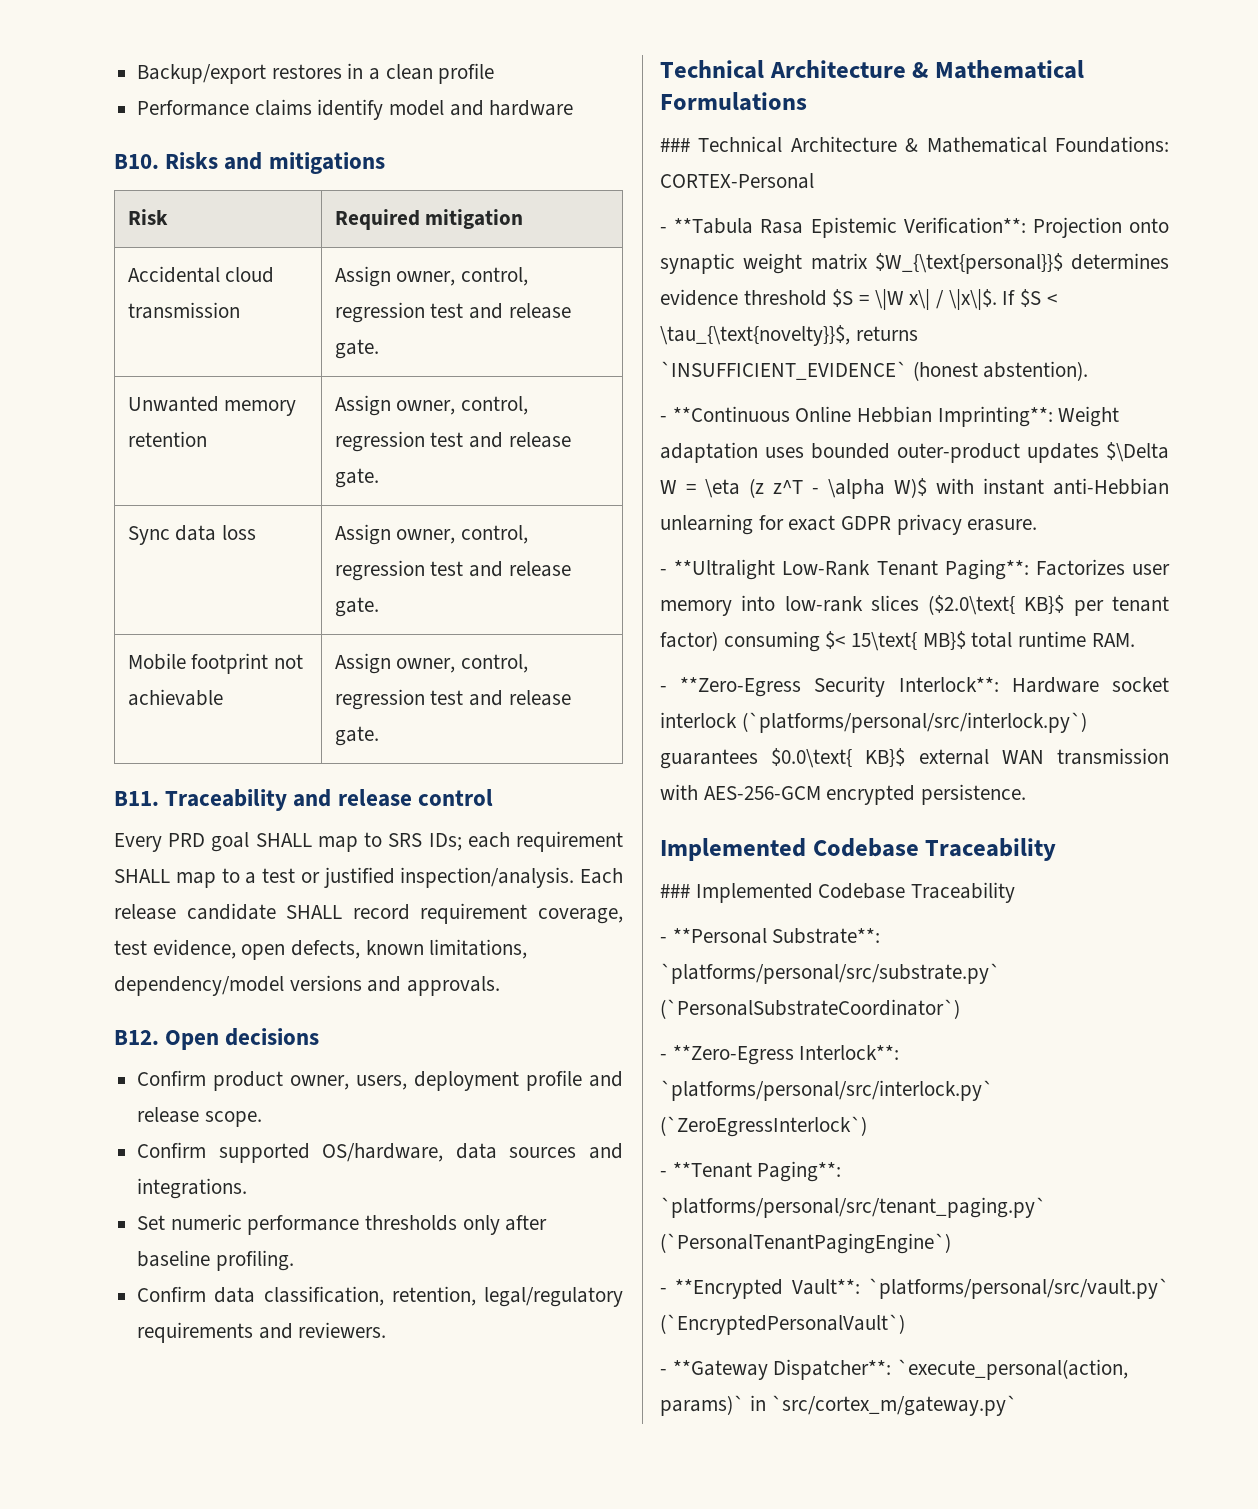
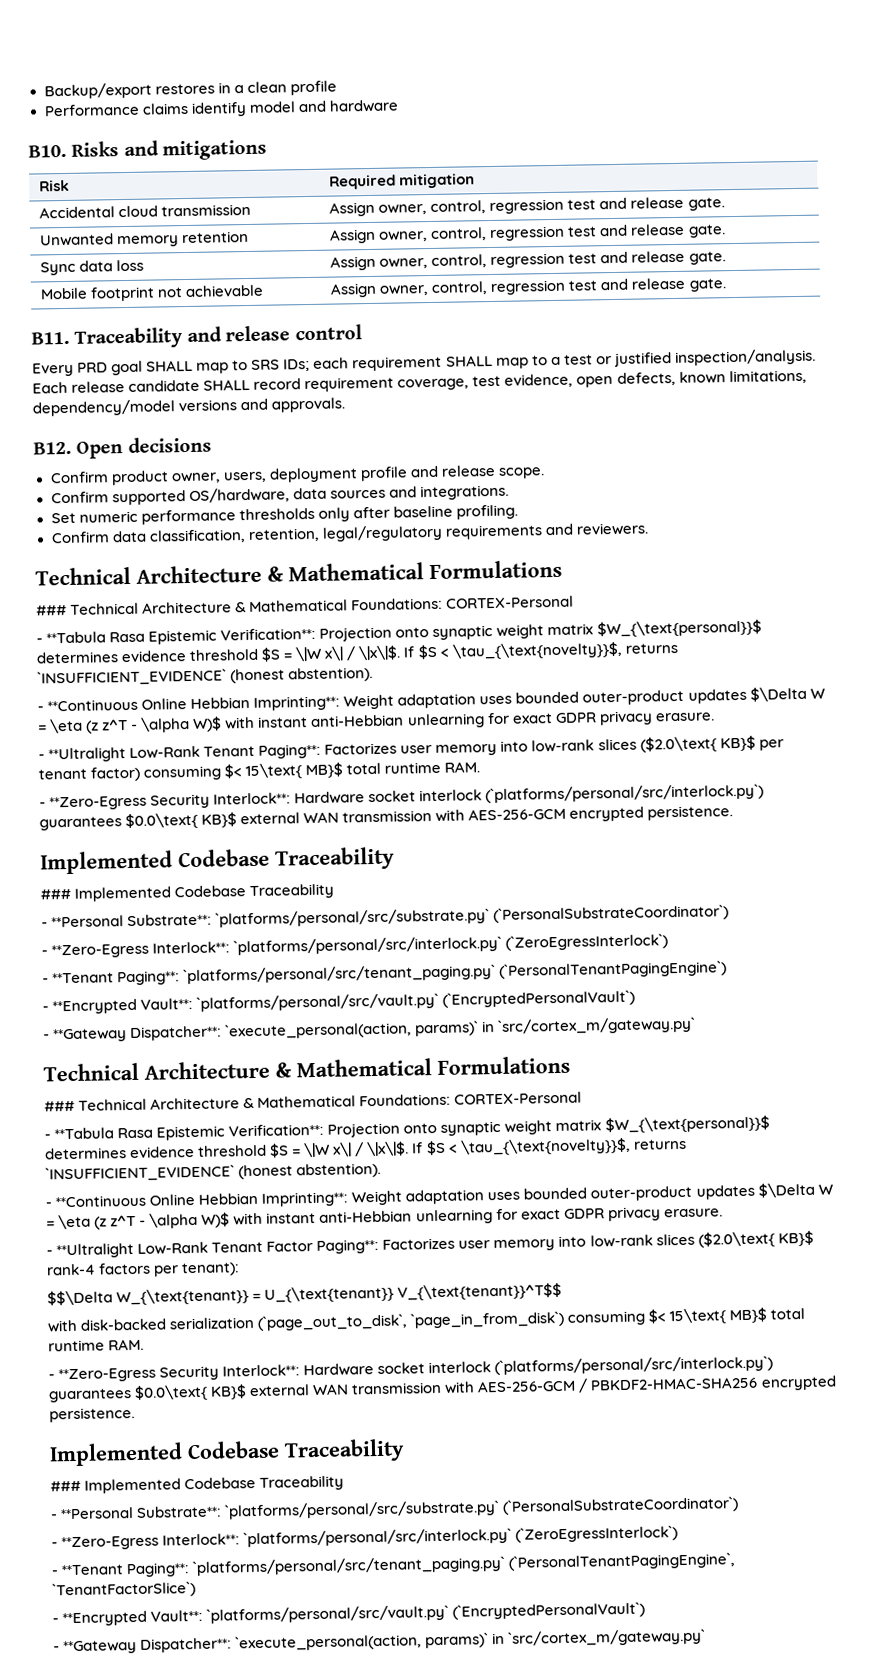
(1018, 1405) none -> [43,1055,570,1082] [44,1091,583,1112] [44,1115,770,1141] [45,1137,687,1160] [45,1162,382,1183] [45,1182,833,1208] [46,1206,723,1230] [46,1230,814,1259] [46,1262,241,1277] [47,1282,563,1306] [47,1307,806,1333] [48,1338,145,1352] [48,1355,774,1383] [48,1375,837,1403] [49,1407,135,1423] [49,1438,405,1467] [50,1475,345,1494] [51,1496,740,1520] [51,1525,679,1551] [51,1552,736,1578] [52,1581,196,1599] [52,1601,646,1627] [53,1628,707,1655] // Technical Architecture & Mathematical Formulations // ### Technical Architecture & Mathematical Foundations: CORTEX-Personal // - **Tabula Rasa Epistemic Verification**: Projection onto synaptic weight matrix $W_{\text{personal}}$ determines evidence threshold $S = \|W x\| / \|x\|$. If $S < \tau_{\text{novelty}}$, returns `INSUFFICIENT_EVIDENCE` (honest abstention). // - **Continuous Online Hebbian Imprinting**: Weight adaptation uses bounded outer-product updates $\Delta W = \eta (z z^T - \alpha W)$ with instant anti-Hebbian unlearning for exact GDPR privacy erasure. // - **Ultralight Low-Rank Tenant Factor Paging**: Factorizes user memory into low-rank slices ($2.0\text{ KB}$ rank-4 factors per tenant): // $$\Delta W_{\text{tenant}} = U_{\text{tenant}} V_{\text{tenant}}^T$$ // with disk-backed serialization (`page_out_to_disk`, `page_in_from_disk`) consuming $< 15\text{ MB}$ total runtime RAM. // - **Zero-Egress Security Interlock**: Hardware socket interlock (`platforms/personal/src/interlock.py`) guarantees $0.0\text{ KB}$ external WAN transmission with AES-256-GCM / PBKDF2-HMAC-SHA256 encrypted persistence. // Implemented Codebase Traceability // ### Implemented Codebase Traceability // - **Personal Substrate**: `platforms/personal/src/substrate.py` (`PersonalSubstrateCoordinator`) // - **Zero-Egress Interlock**: `platforms/personal/src/interlock.py` (`ZeroEgressInterlock`) // - **Tenant Paging**: `platforms/personal/src/tenant_paging.py` (`PersonalTenantPagingEngine`, `TenantFactorSlice`) // - **Encrypted Vault**: `platforms/personal/src/vault.py` (`EncryptedPersonalVault`) // - **Gateway Dispatcher**: `execute_personal(action, params)` in `src/cortex_m/gateway.py`

